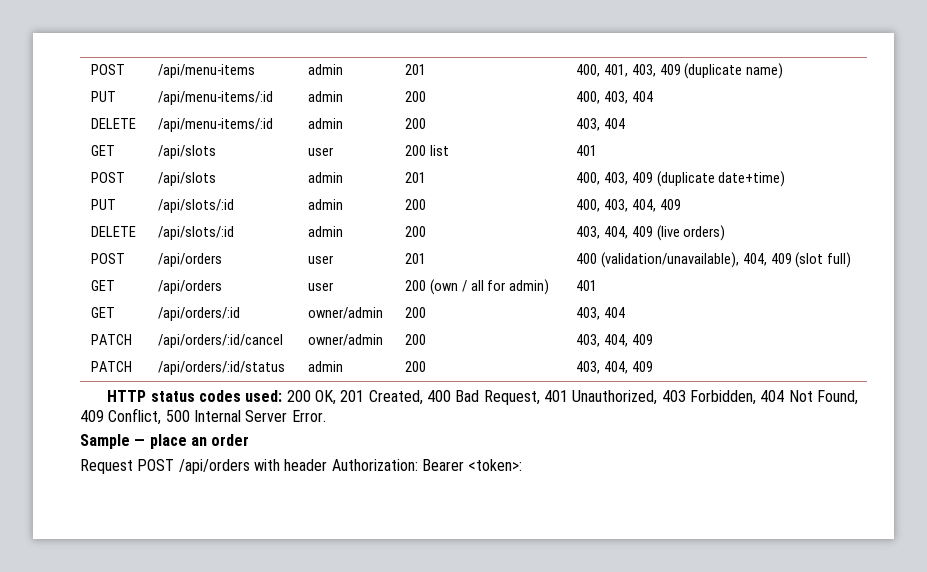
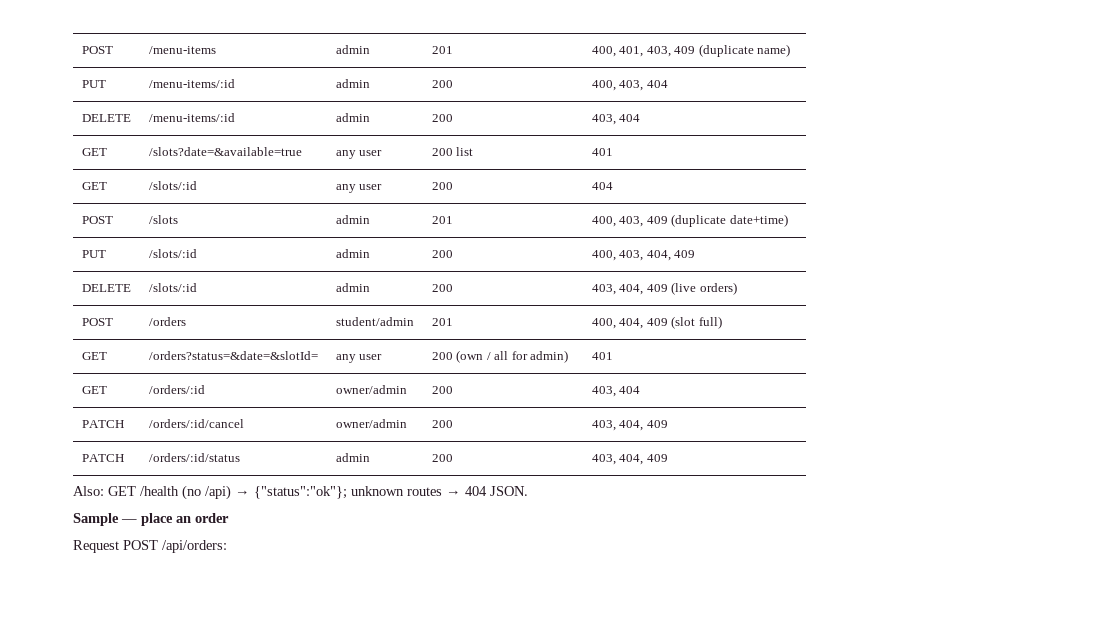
[90,64,125,75] [157,64,255,78] POST | /api/menu-items -> [81,46,113,54] [148,46,216,54] POST | /menu-items
[157,91,273,105] /api/menu-items/:id -> [148,79,235,88] /menu-items/:id
[157,118,273,132] /api/menu-items/:id -> [148,113,235,122] /menu-items/:id
[157,145,216,159] /api/slots | -> [148,147,302,156] [335,150,356,159] /slots?date=&available=true | any
[90,172,125,183] [157,172,216,186] // POST | /api/slots -> [81,182,107,190] [148,181,197,190] [335,184,383,193] [431,182,453,190] [591,182,613,190] [81,216,113,224] [148,215,178,224] // GET | /slots/:id | any user | 200 | 404 // POST | /slots
[157,199,234,213] /api/slots/:id -> [148,249,197,258] /slots/:id
[157,226,234,240] /api/slots/:id -> [148,283,197,292] /slots/:id
[157,253,222,267] [307,255,333,264] [404,253,426,264] [575,252,739,268] /api/orders | user | 201 | 400 (validation/unavailable), -> [148,317,186,326] [335,317,414,326] [431,318,453,326] [591,318,616,329] /orders | student/admin | 201 | 400,
[157,280,222,294] /api/orders | -> [148,351,318,360] [335,354,356,363] /orders?status=&date=&slotId= | any
[157,307,240,321] /api/orders/:id -> [148,385,205,394] /orders/:id
[157,334,283,348] /api/orders/:id/cancel -> [148,419,244,428] /orders/:id/cancel
[157,361,285,375] /api/orders/:id/status -> [148,453,240,462] /orders/:id/status
[107,390,858,405] [80,408,326,425] HTTP status codes used: 200 OK, 201 Created, 400 Bad Request, 401 Unauthorized, 403 Forbidden, 404 Not Found, 409 Conflict, 500 Internal Server Error. -> [73,485,528,500] Also: GET /health (no /api) → {"status":"ok"}; unknown routes → 404 JSON.
[178,459,523,474] /api/orders with header Authorization: Bearer <token>: -> [162,540,227,553] /api/orders:

